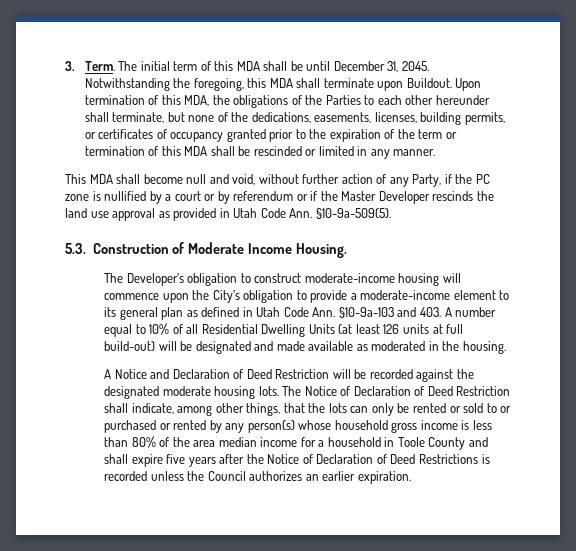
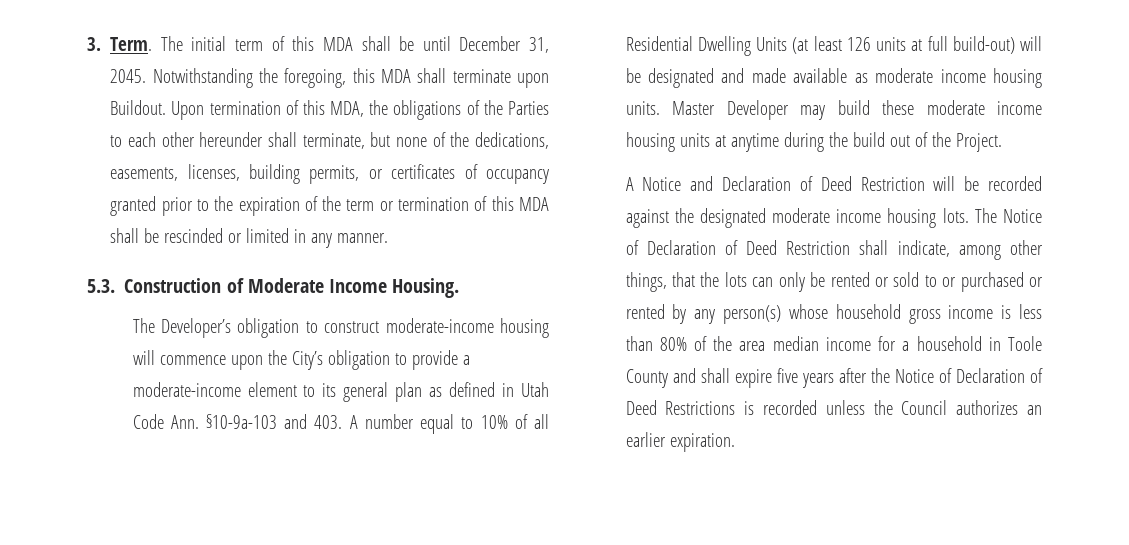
[65,174,490,187] [65,191,494,204] [65,208,391,221] // This MDA shall become null and void, without further action of any Party, if the PC zone is nullified by a court or by referendum or if the Master Developer rescinds the land use approval as provided in Utah Code Ann. §10-9a-509(5). -> (389, 238) none
[371,341,506,354] moderated in the housing. -> [875,68,1042,88] [625,100,1042,120] [625,132,1002,152] moderate income housing units. Master Developer may build these moderate income housing units at anytime during the build out of the Project.
(211, 391) none -> [836,209,882,223] income

